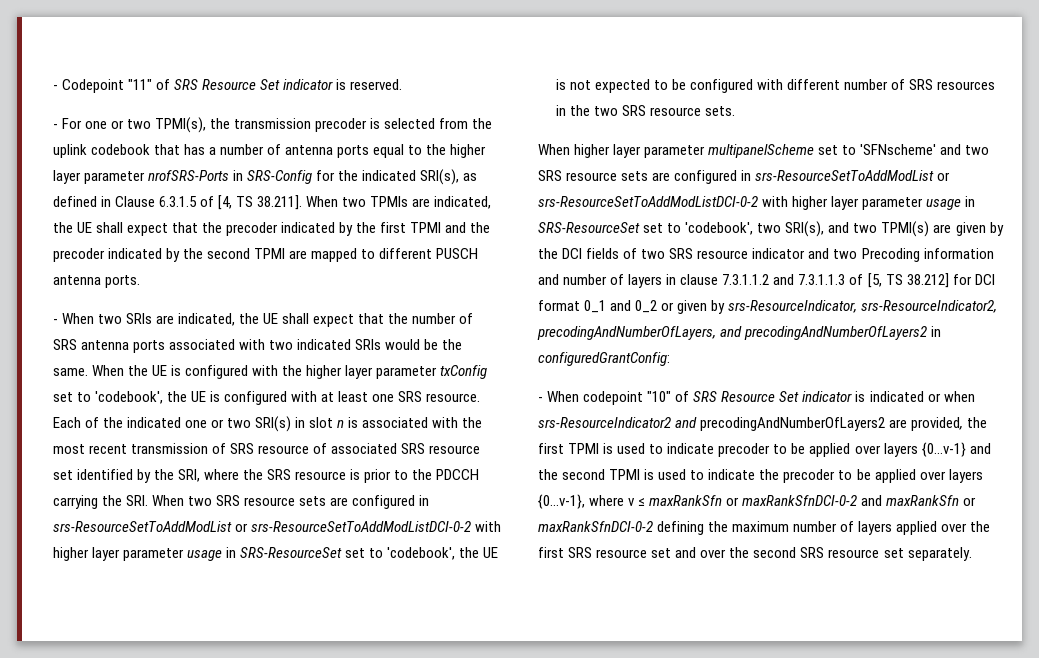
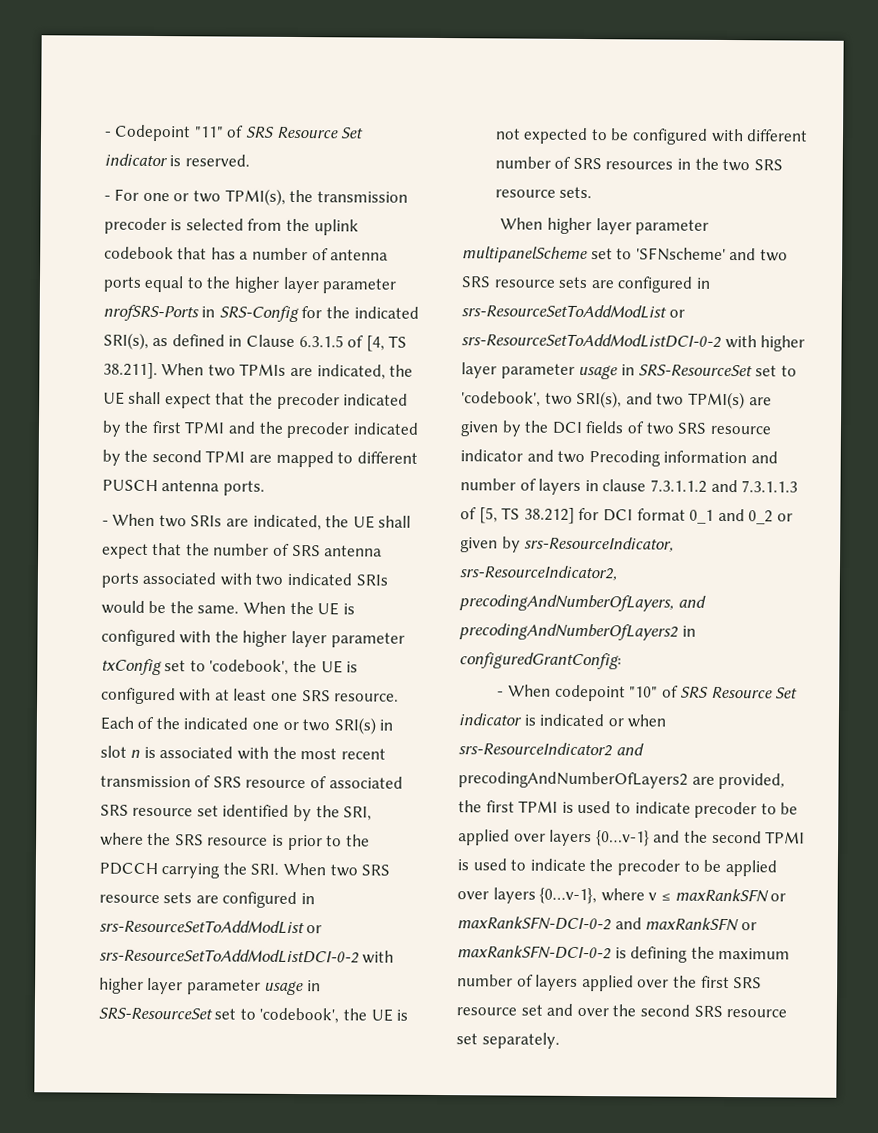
[649,495,977,506] [538,521,653,532] maxRankSfn or maxRankSfnDCI-0-2 and maxRankSfn or maxRankSfnDCI-0-2 -> [674,888,787,903] [457,916,757,932] [457,945,627,960] maxRankSFN or maxRankSFN-DCI-0-2 and maxRankSFN or maxRankSFN-DCI-0-2 is

